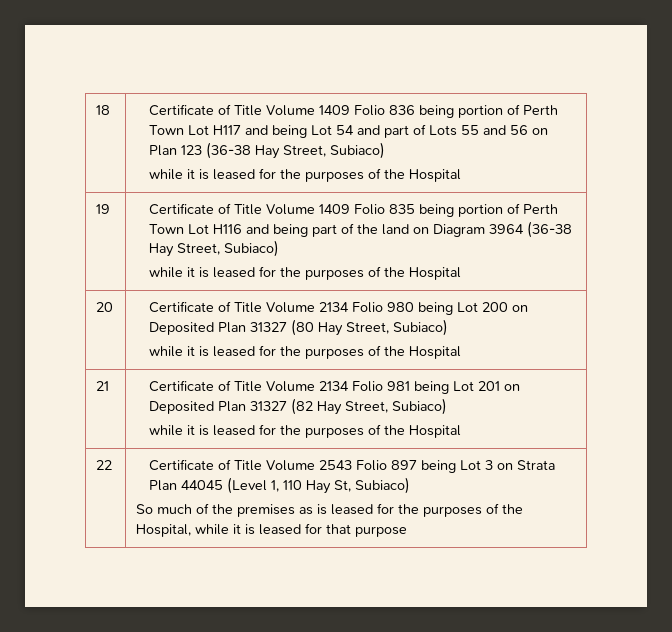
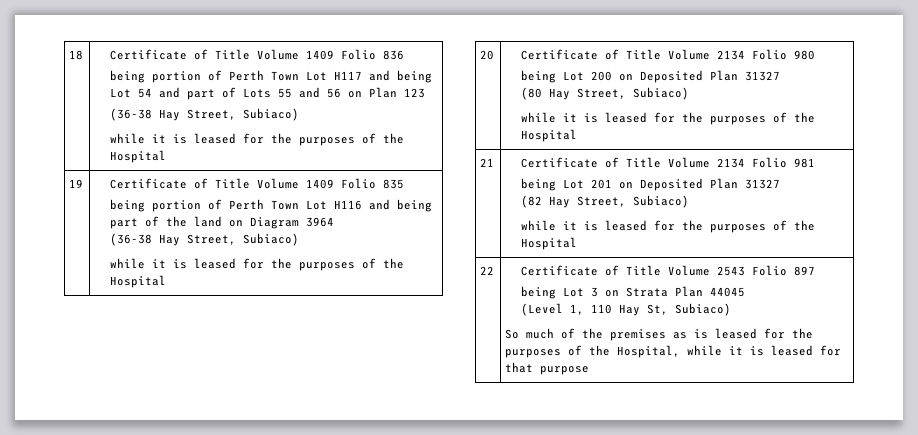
(415, 110) none -> (404, 55) //
(202, 150) none -> (425, 93) //
(415, 209) none -> (404, 184) //
(524, 229) none -> (334, 222) //
(414, 307) none -> (815, 55) //
(287, 327) none -> (780, 76) //
(410, 386) none -> (815, 163) //
(287, 406) none -> (780, 184) //
(417, 465) none -> (815, 271) //
(223, 485) none -> (745, 292) //

